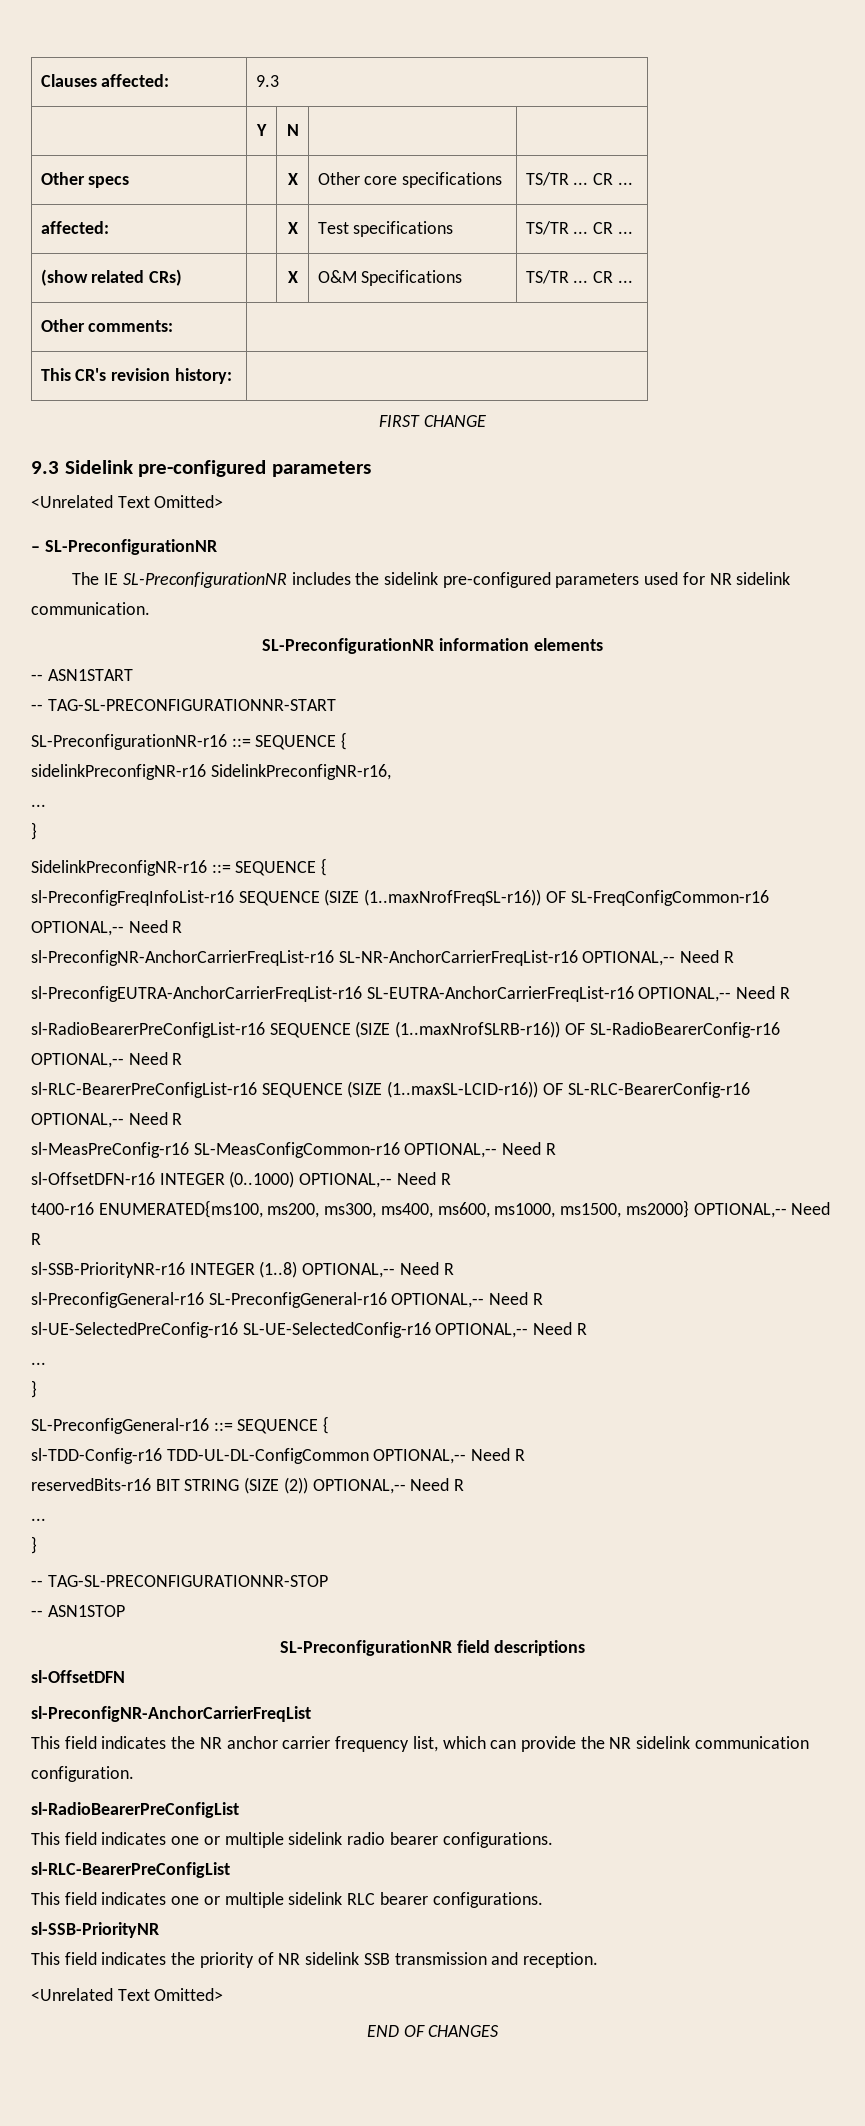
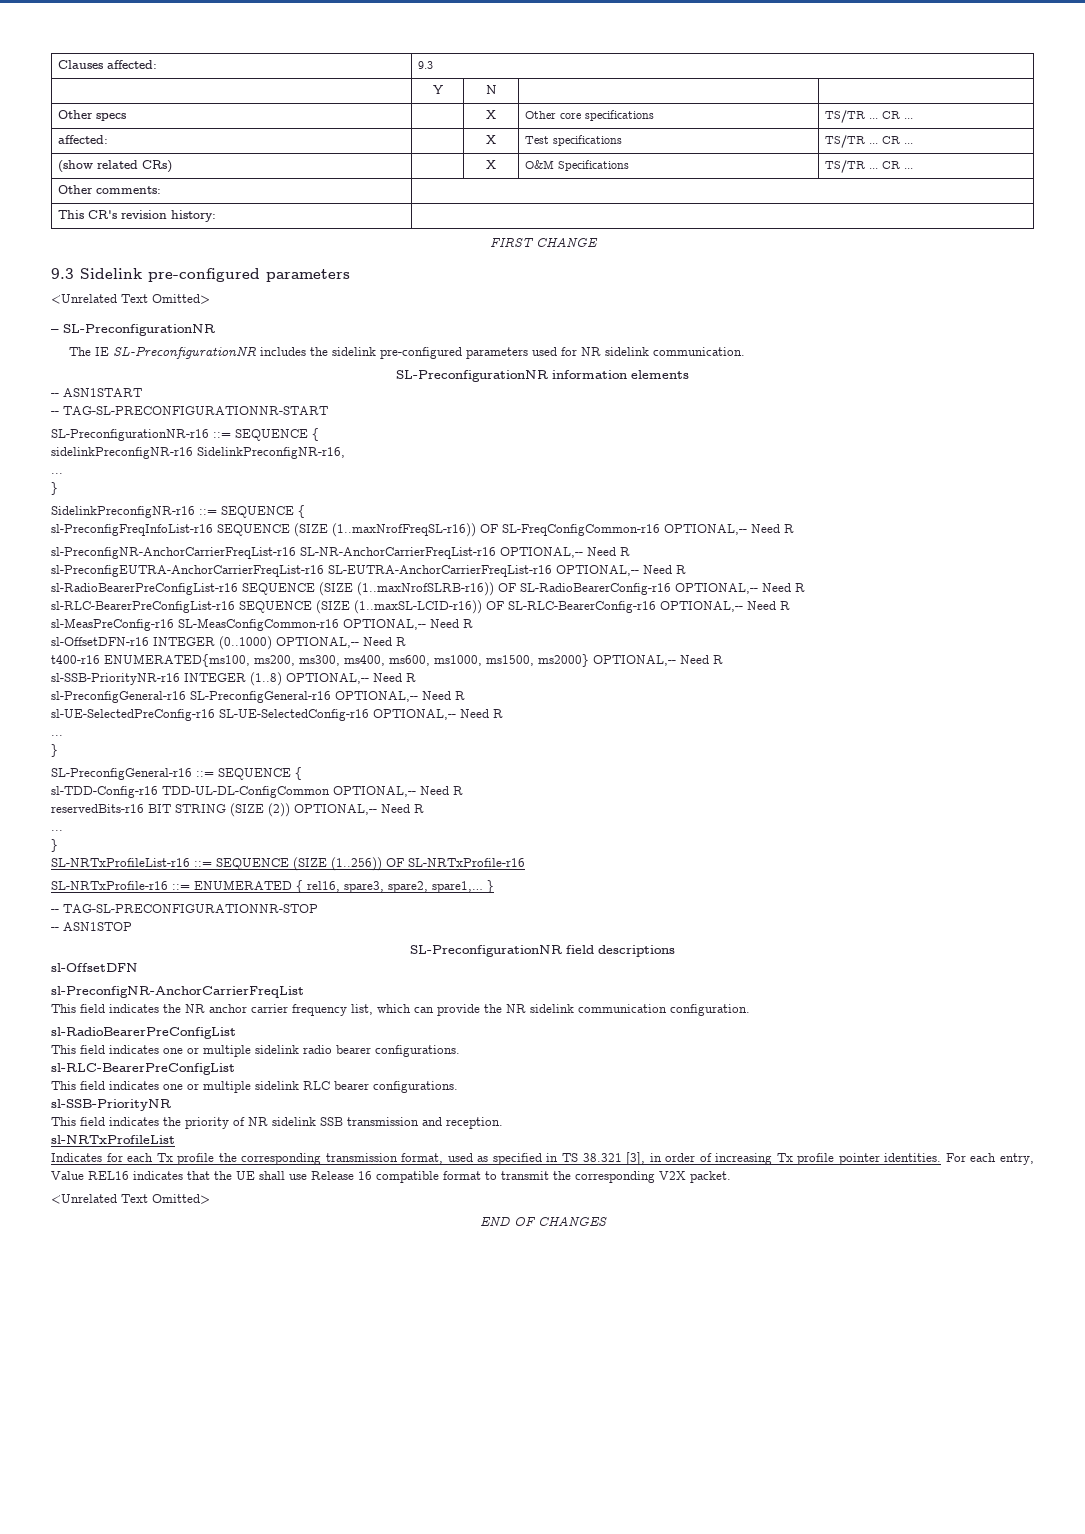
(37, 1545) none -> [51,857,525,871] [51,880,494,893] // SL-NRTxProfileList-r16 ::= SEQUENCE (SIZE (1..256)) OF SL-NRTxProfile-r16 // SL-NRTxProfile-r16 ::= ENUMERATED { rel16, spare3, spare2, spare1,… }
(598, 1960) none -> [51,1135,175,1144] [51,1152,1034,1165] [51,1171,731,1183] // sl-NRTxProfileList // Indicates for each Tx profile the corresponding transmission format, used as specified in TS 38.321 [3], in order of increasing Tx profile pointer identities. For each entry, Value REL16 indicates that the UE shall use Release 16 compatible format to transmit the corresponding V2X packet.

